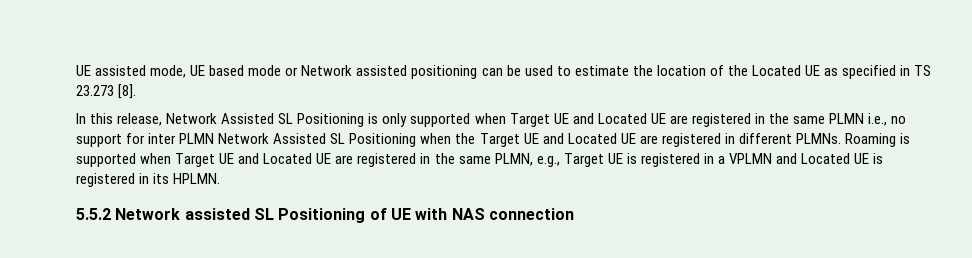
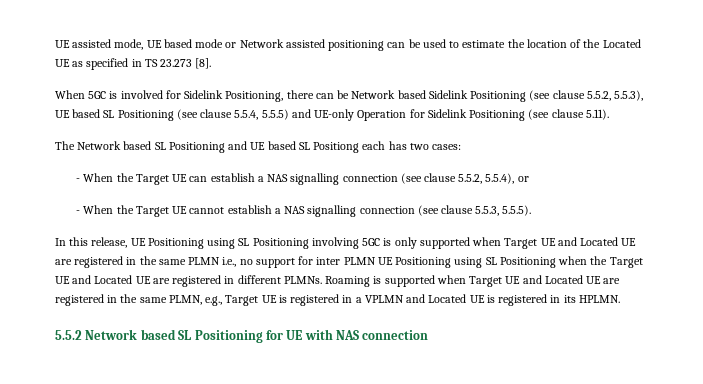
[76,113,365,127] In this release, Network Assisted SL Positioning -> [55,90,644,102] [55,109,609,121] [55,141,462,153] [76,173,529,185] [76,205,532,217] [55,237,381,249] When 5GC is involved for Sidelink Positioning, there can be Network based Sidelink Positioning (see clause 5.5.2, 5.5.3), UE based SL Positioning (see clause 5.5.4, 5.5.5) and UE-only Operation for Sidelink Positioning (see clause 5.11). // The Network based SL Positioning and UE based SL Positiong each has two cases: // - When the Target UE can establish a NAS signalling connection (see clause 5.5.2, 5.5.4), or // - When the Target UE cannot establish a NAS signalling connection (see clause 5.5.3, 5.5.5). // In this release, UE Positioning using SL Positioning involving 5GC
[218,133,327,144] Network Assisted -> [377,257,483,268] UE Positioning using
[184,208,387,223] assisted SL Positioning of -> [140,329,283,343] based SL Positioning for

